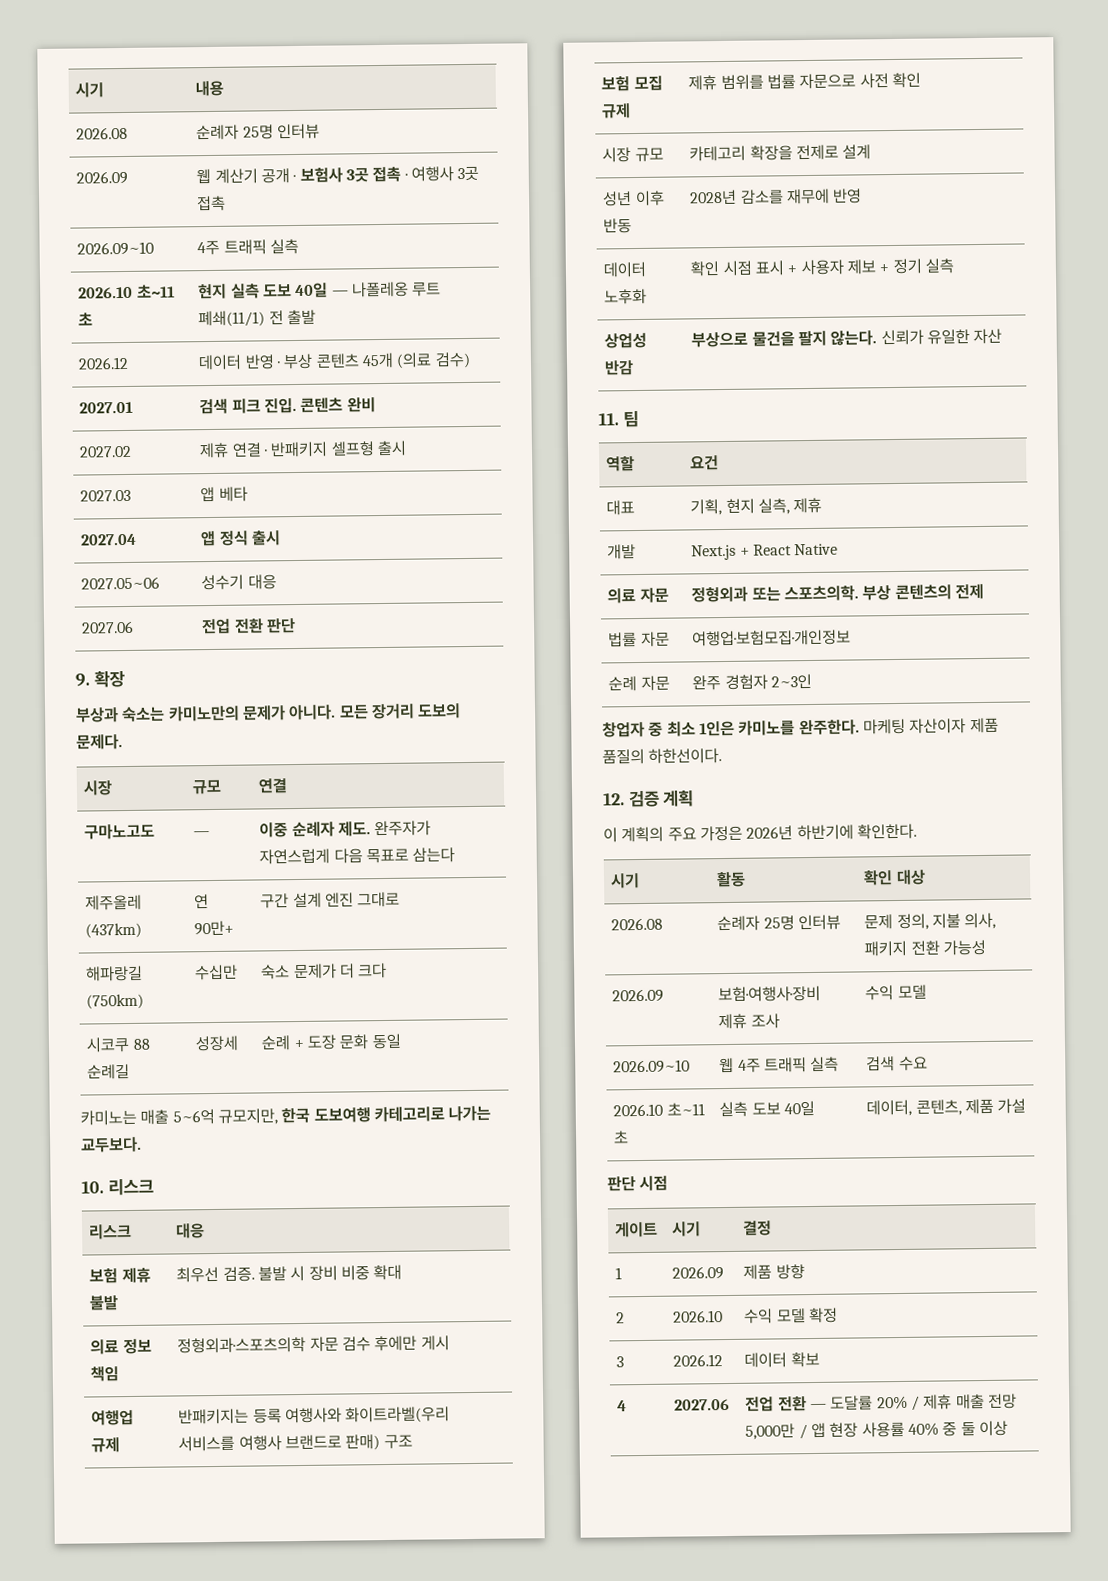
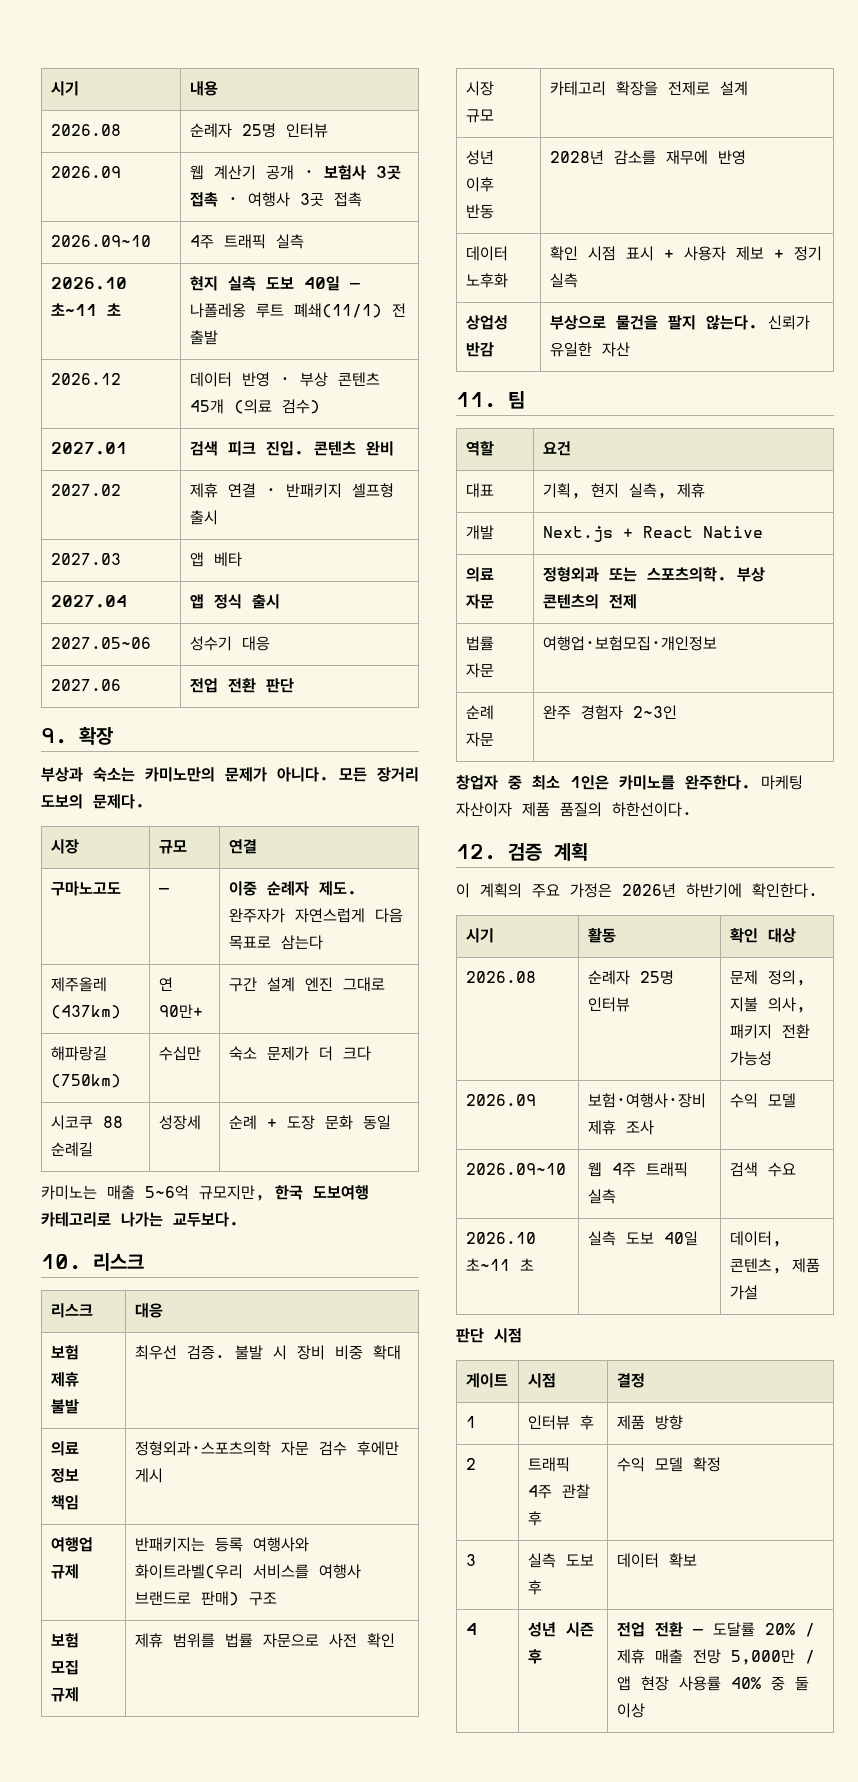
[672,1221,702,1237] 시기 -> [527,1373,556,1388] 시점
[672,1266,725,1280] 2026.09 -> [527,1415,594,1430] 인터뷰 후
[673,1310,724,1323] 2026.10 -> [527,1457,570,1472] [527,1484,590,1499] [527,1511,542,1526] 트래픽 4주 관찰 후
[673,1354,724,1367] 2026.12 -> [527,1553,594,1568] [527,1580,542,1595] 실측 도보 후
[674,1398,731,1411] 2027.06 -> [527,1622,594,1637] [527,1649,542,1664] 성년 시즌 후

